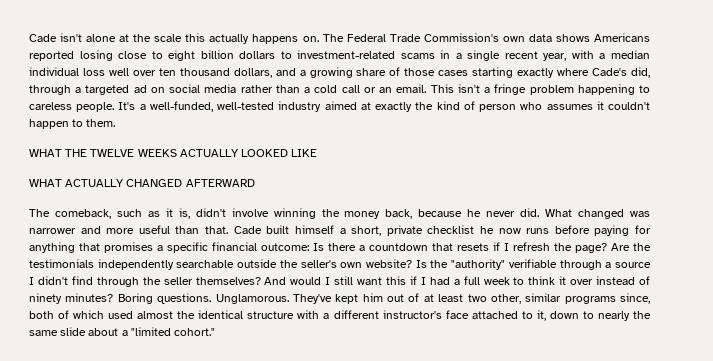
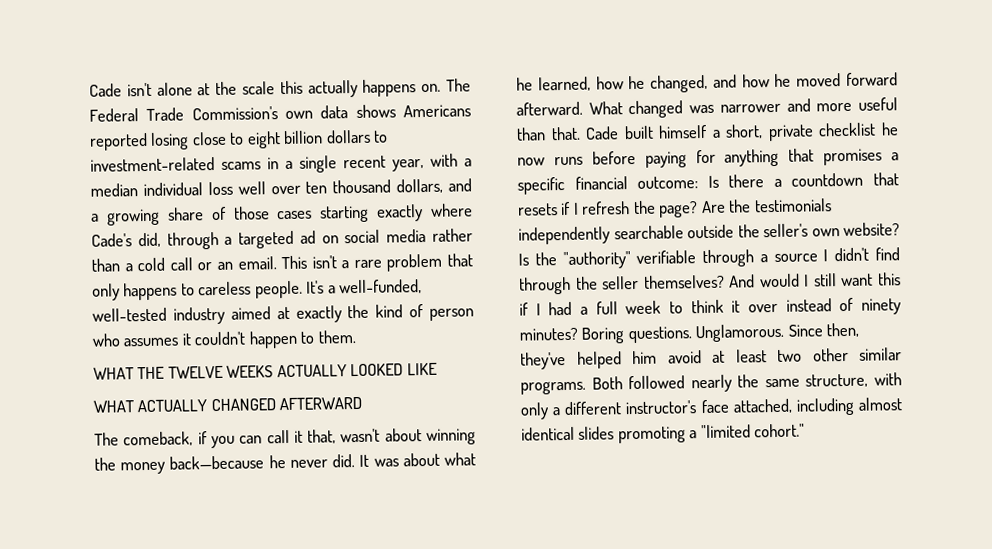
[494,84,635,95] fringe problem happening -> [353,253,473,272] [92,282,178,301] rare problem that only happens
[116,208,269,219] such as it is, didn't involve -> [197,428,422,449] if you can call it that, wasn't about
[385,209,463,219] back, because -> [169,455,265,470] back—because
(540, 212) none -> [359,452,477,467] [516,72,898,93] [516,101,583,116] It was about what he learned, how he changed, and how he moved forward afterward.
[292,293,650,304] [29,310,651,321] [29,327,119,336] They've kept him out of at least two other, similar programs since, both of which used almost the identical structure with a different instructor's face attached to it, down to nearly the same slide about -> [787,322,860,338] [520,347,902,370] [520,372,902,395] [520,397,902,420] [521,426,686,444] Since then, they've helped him avoid at least two other similar programs. Both followed nearly the same structure, with only a different instructor's face attached, including almost identical slides promoting

